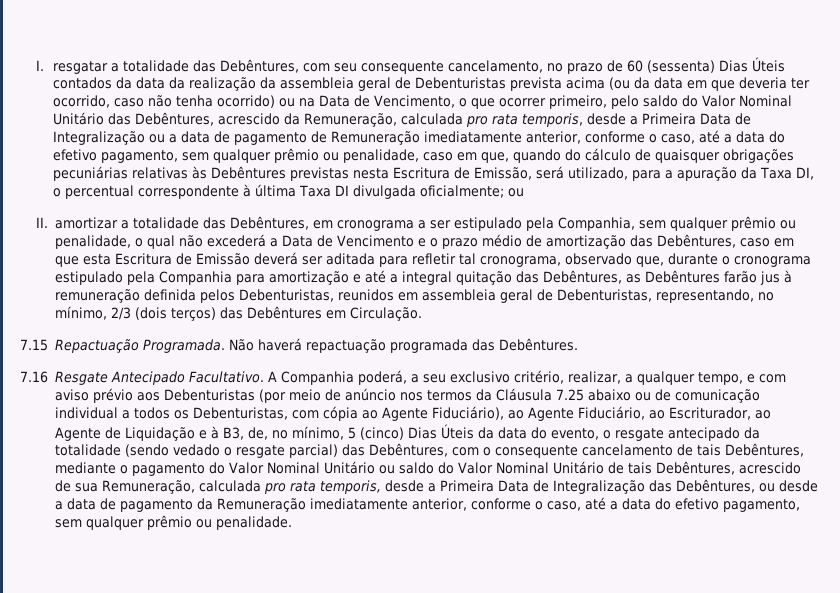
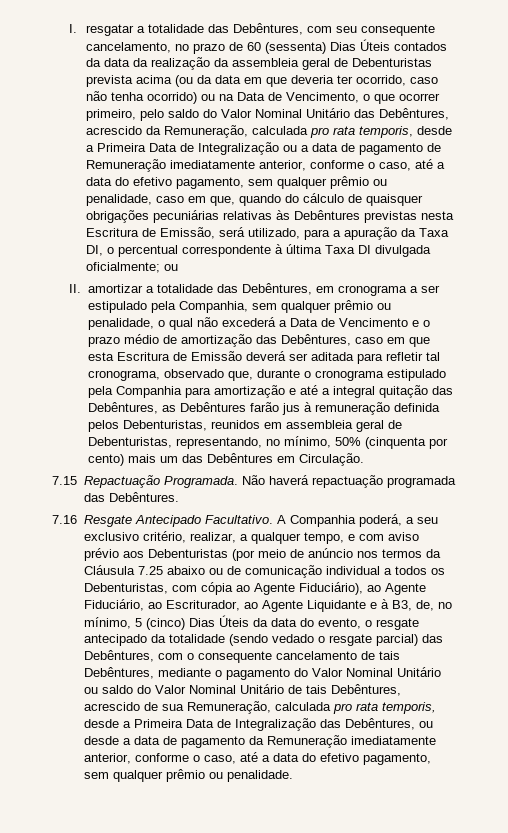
[111,307,217,321] 2/3 (dois terços) -> [334,437,448,449] [87,454,178,466] 50% (cinquenta por cento) mais um
[104,427,195,441] de Liquidação -> [306,600,366,612] Liquidante

